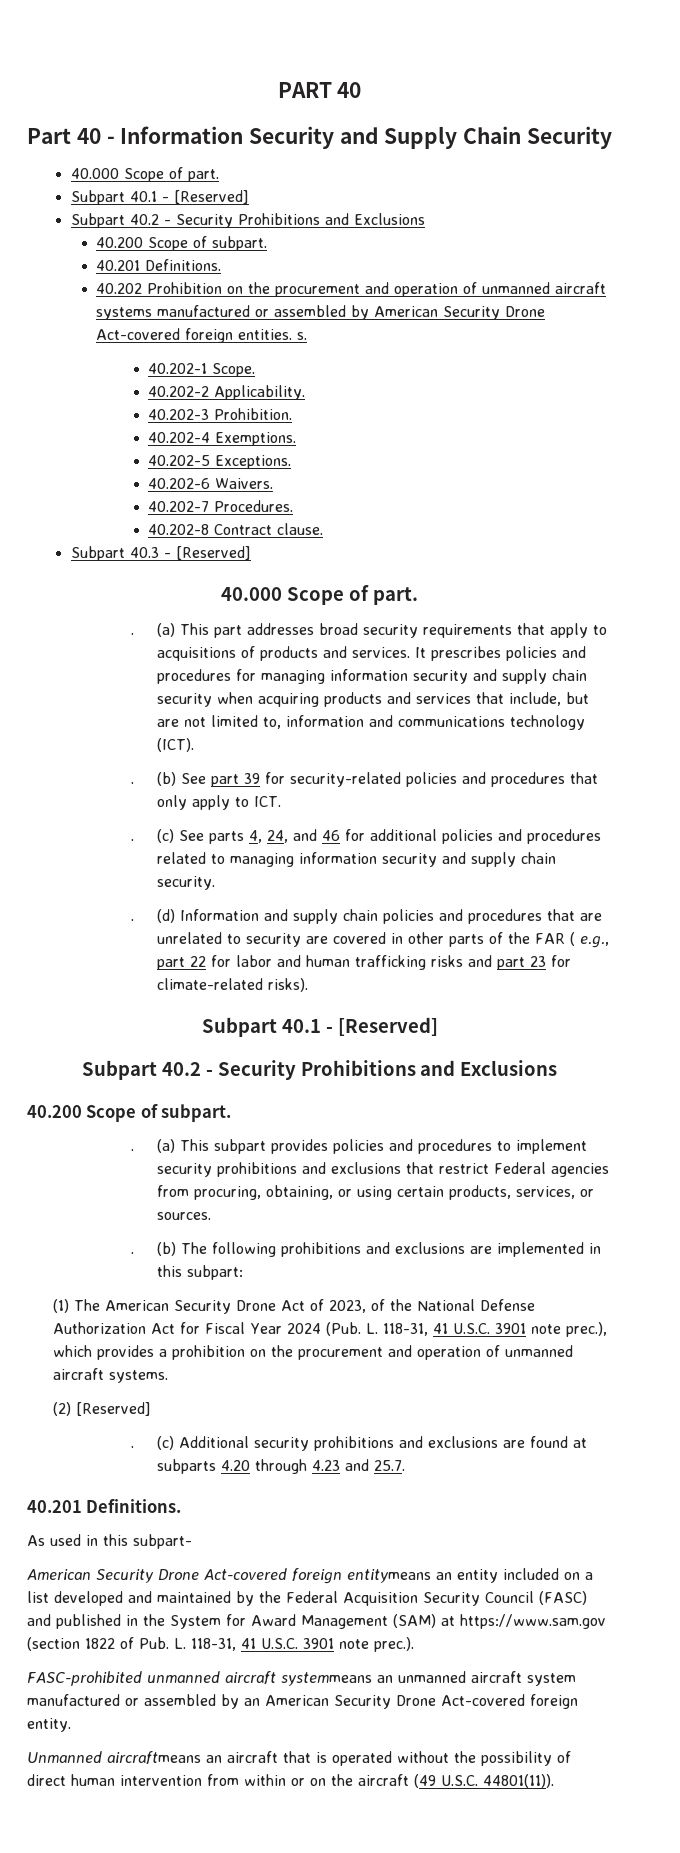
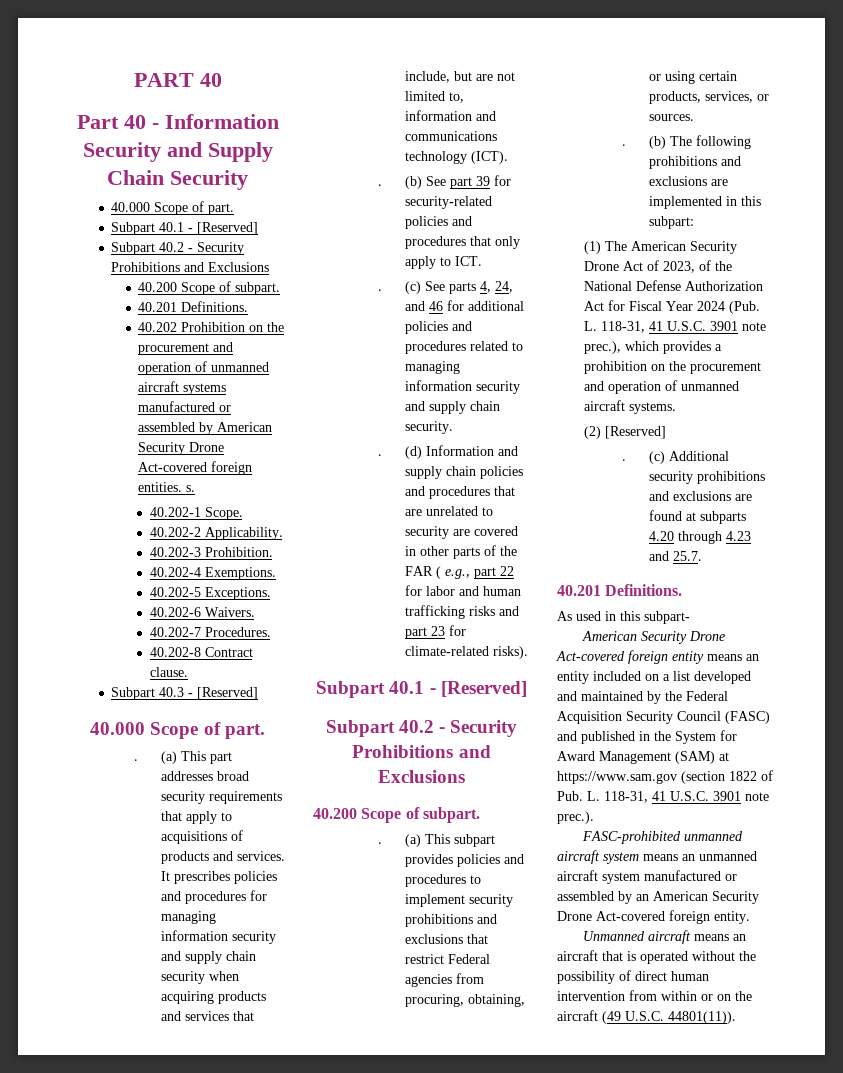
[347,1569,431,1583] entitymeans -> [672,651,742,664] entity means
[281,1672,372,1686] systemmeans -> [603,852,678,864] system means
[107,1751,201,1764] aircraftmeans -> [648,930,730,944] aircraft means

